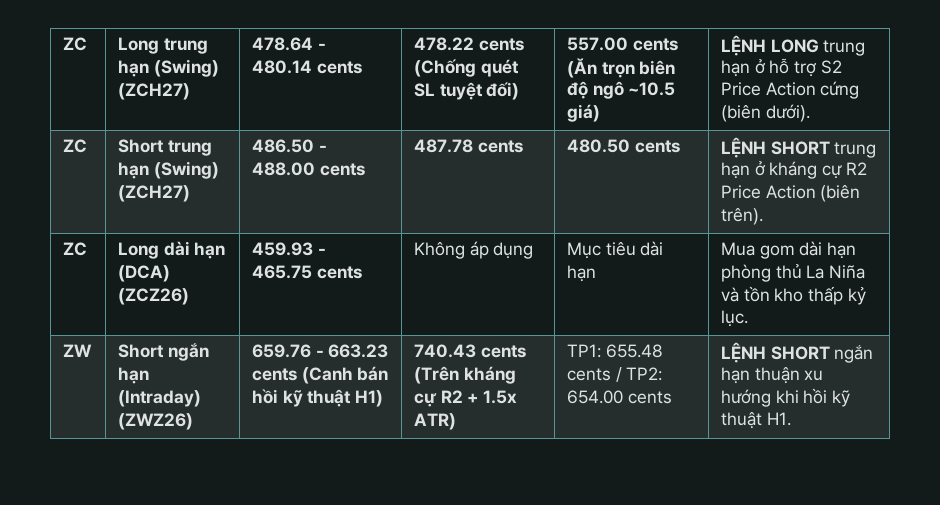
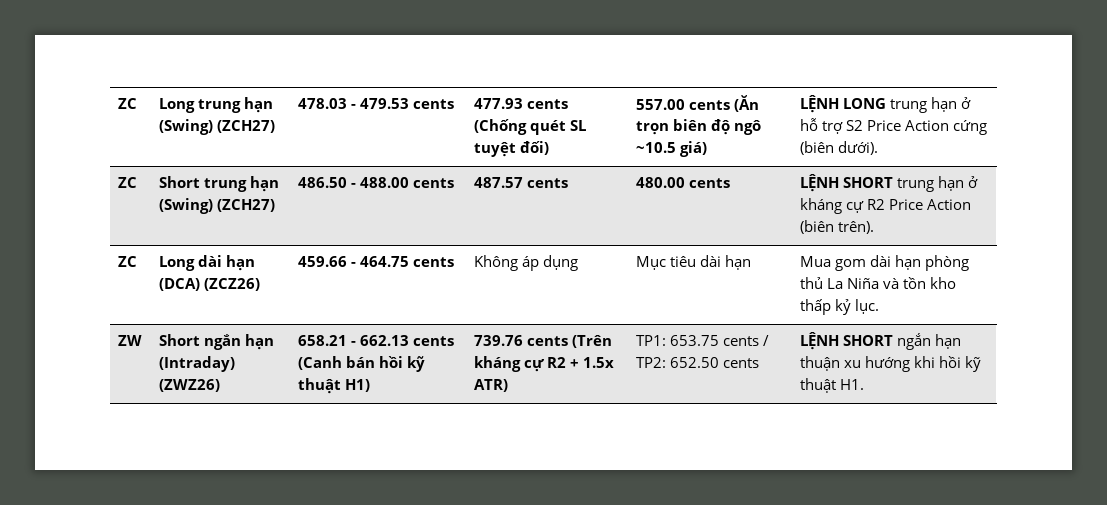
[252,37,326,51] [252,60,362,74] [414,37,475,51] 478.64 - 480.14 cents | 478.22 -> [298,98,455,109] [474,98,524,109] 478.03 - 479.53 cents | 477.93
[414,139,523,153] [567,139,631,153] 487.78 cents | 480.50 -> [474,177,569,188] [636,177,686,188] 487.57 cents | 480.00
[252,242,326,256] [252,265,313,279] 459.93 - 465.75 -> [298,256,410,267] 459.66 - 464.75
[252,344,389,358] 659.76 - 663.23 -> [298,335,410,346] 658.21 - 662.13
[414,344,477,358] 740.43 -> [474,335,524,346] 739.76
[605,344,663,358] 655.48 -> [670,335,720,346] 653.75
[567,390,624,404] 654.00 -> [670,357,720,368] 652.50

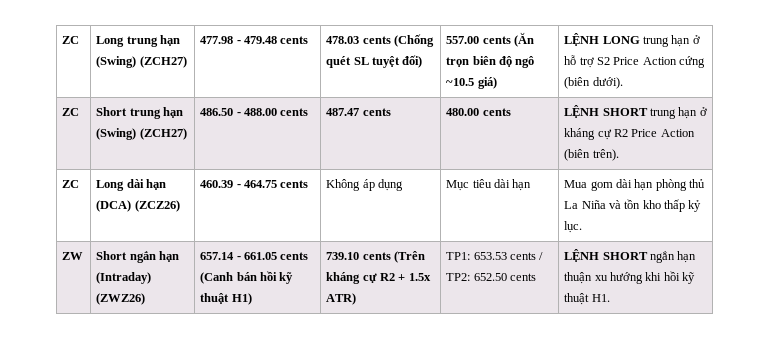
[298,98,455,109] [474,98,524,109] 478.03 - 479.53 cents | 477.93 -> [200,36,309,44] [326,36,360,44] 477.98 - 479.48 cents | 478.03
[474,177,524,188] 487.57 -> [326,108,360,116] 487.47
[298,256,348,267] 459.66 -> [200,180,234,188] 460.39
[298,335,410,346] 658.21 - 662.13 -> [200,252,277,260] 657.14 - 661.05
[474,335,524,346] 739.76 -> [326,252,360,260] 739.10
[670,335,720,346] 653.75 -> [473,252,507,260] 653.53

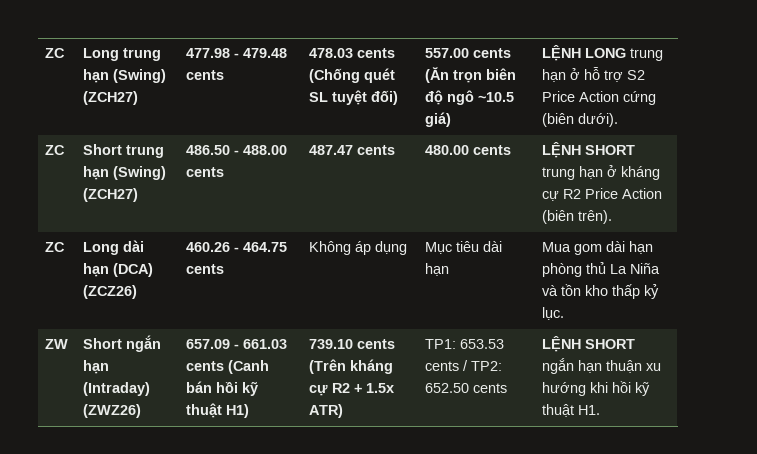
[200,180,234,188] 460.39 -> [186,242,231,252] 460.26
[200,252,277,260] 657.14 - 661.05 -> [186,339,288,349] 657.09 - 661.03

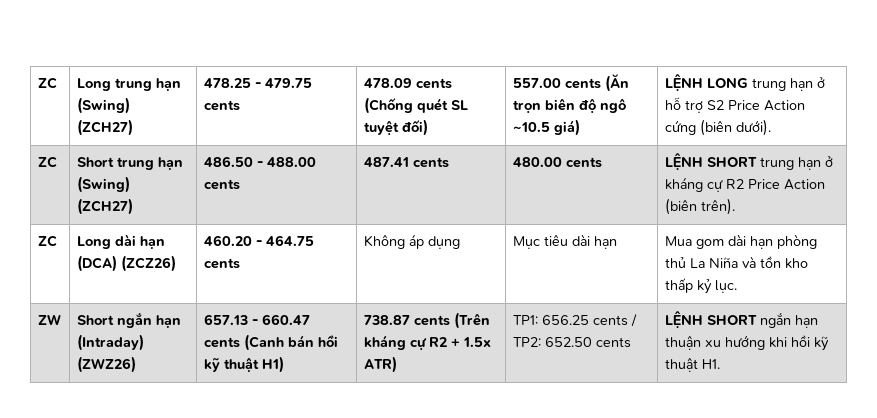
[186,48,288,58] [186,70,225,80] [309,48,354,58] 477.98 - 479.48 cents | 478.03 -> [203,78,312,88] [203,100,240,111] [363,78,412,88] 478.25 - 479.75 cents | 478.09
[309,145,354,155] 487.47 -> [363,157,409,167] 487.41
[186,242,231,252] 460.26 -> [203,235,252,246] 460.20
[186,339,288,349] 657.09 - 661.03 -> [203,314,310,325] 657.13 - 660.47
[309,339,354,349] 739.10 -> [363,315,410,325] 738.87
[460,339,505,349] 653.53 -> [541,315,589,325] 656.25

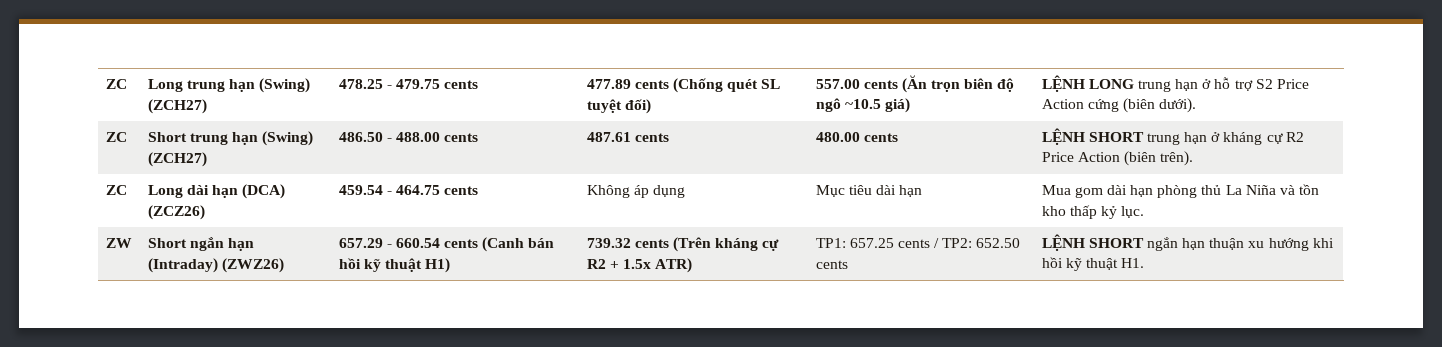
[363,78,412,88] 478.09 -> [586,79,631,89] 477.89
[363,157,409,167] 487.41 -> [586,132,631,142] 487.61
[203,235,252,246] 460.20 -> [338,185,383,195] 459.54
[203,314,310,325] 657.13 - 660.47 -> [338,238,440,248] 657.29 - 660.54
[363,315,410,325] 738.87 -> [586,238,631,248] 739.32
[541,315,589,325] 656.25 -> [849,238,894,248] 657.25

